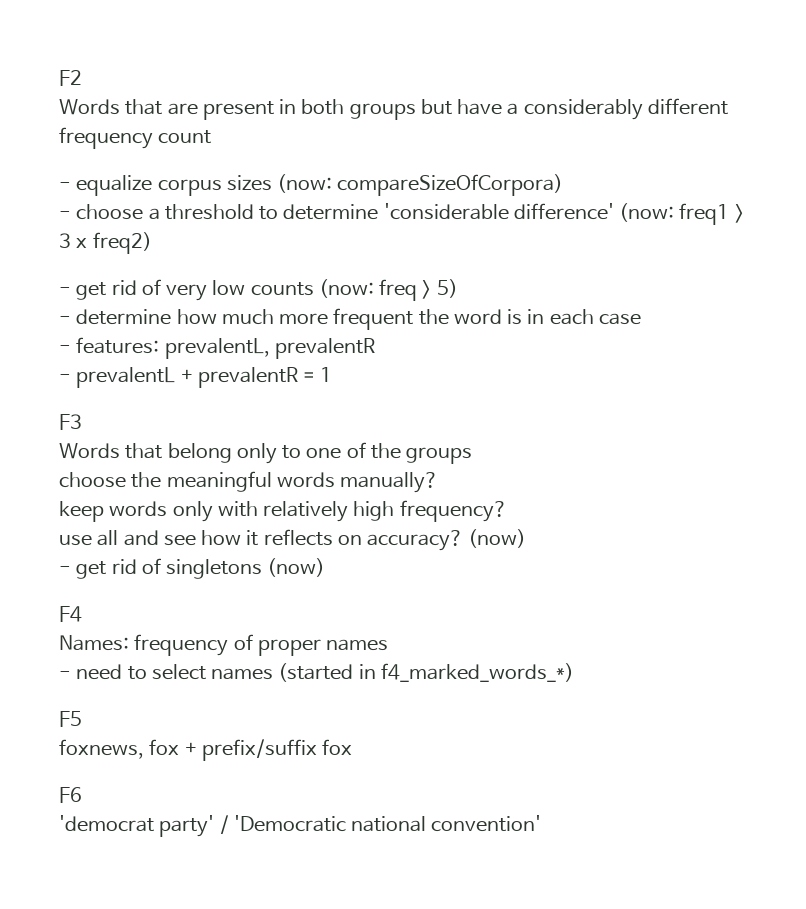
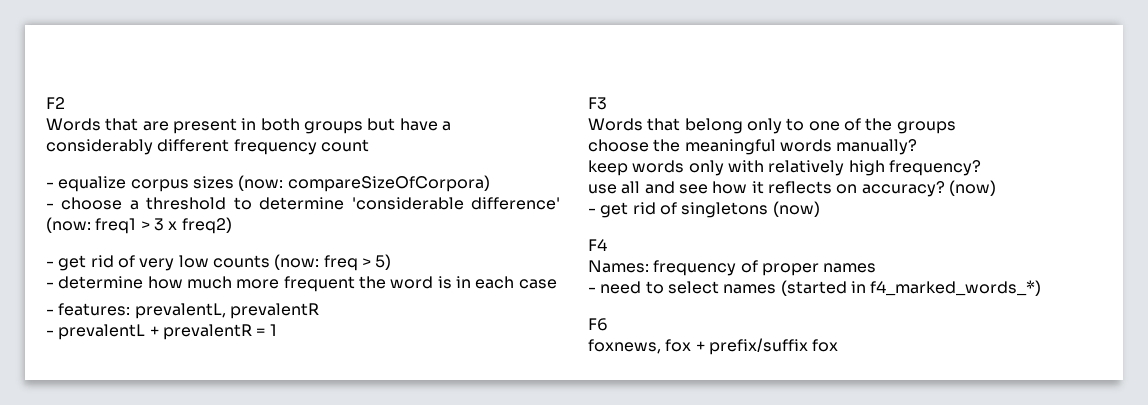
[59,711,82,727] F5 -> [588,318,608,331] F6
[59,787,82,803] [59,815,542,837] // F6 // 'democrat party' / 'Democratic national convention' -> (839, 345) none

